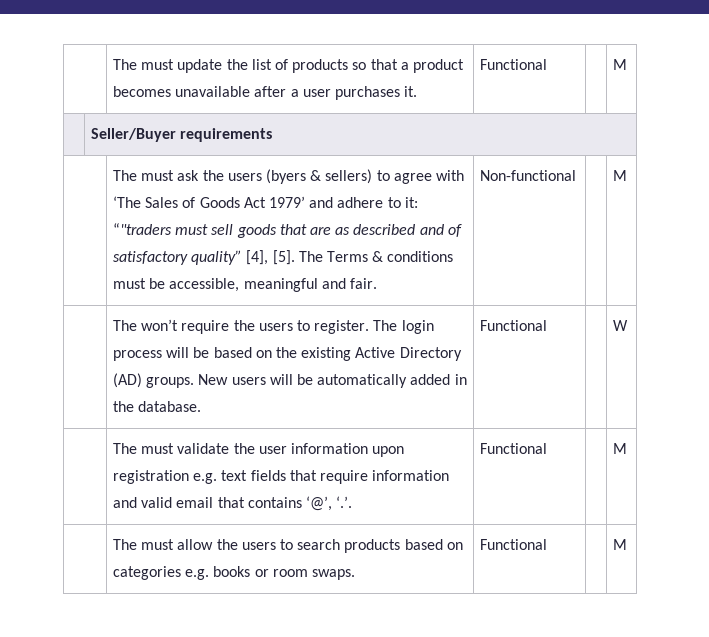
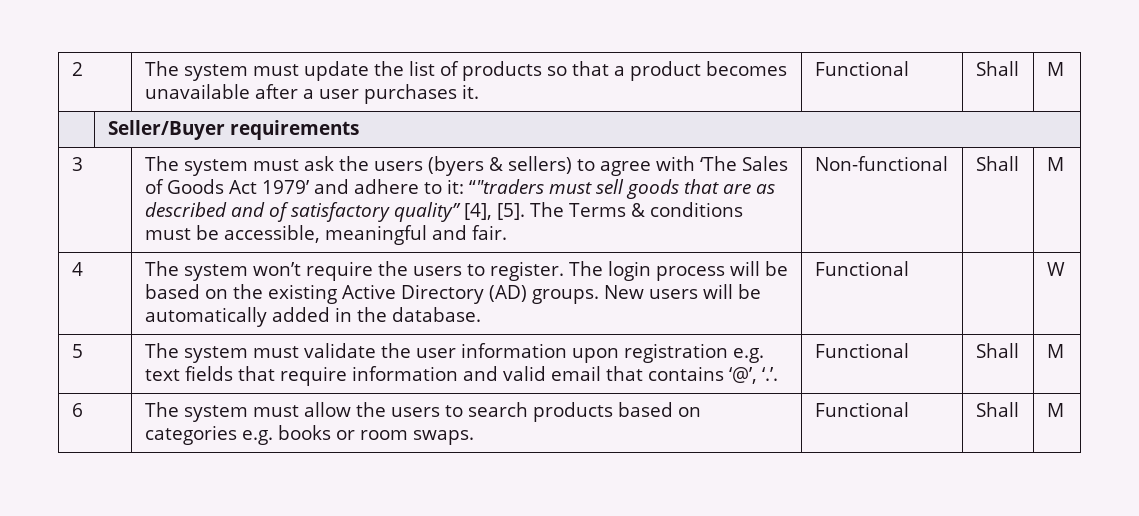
[113,59,138,70] | The -> [71,62,83,76] [144,61,248,81] 2 | The system
(548, 64) none -> [975,61,1019,76] Shall
[113,170,138,181] | The -> [71,157,83,171] [144,156,248,176] 3 | The system
[613,170,628,181] [113,320,138,331] | M // | The -> [975,156,1019,171] [1046,157,1064,171] [71,262,83,276] [144,261,248,281] Shall | M // 4 | The system
[113,443,138,454] | The -> [71,344,83,358] [144,343,248,363] 5 | The system
[613,443,628,454] [113,539,138,550] | M // | The -> [975,343,1019,358] [1046,344,1064,358] [71,403,83,417] [144,402,248,422] Shall | M // 6 | The system
(548, 544) none -> [975,402,1019,417] Shall

